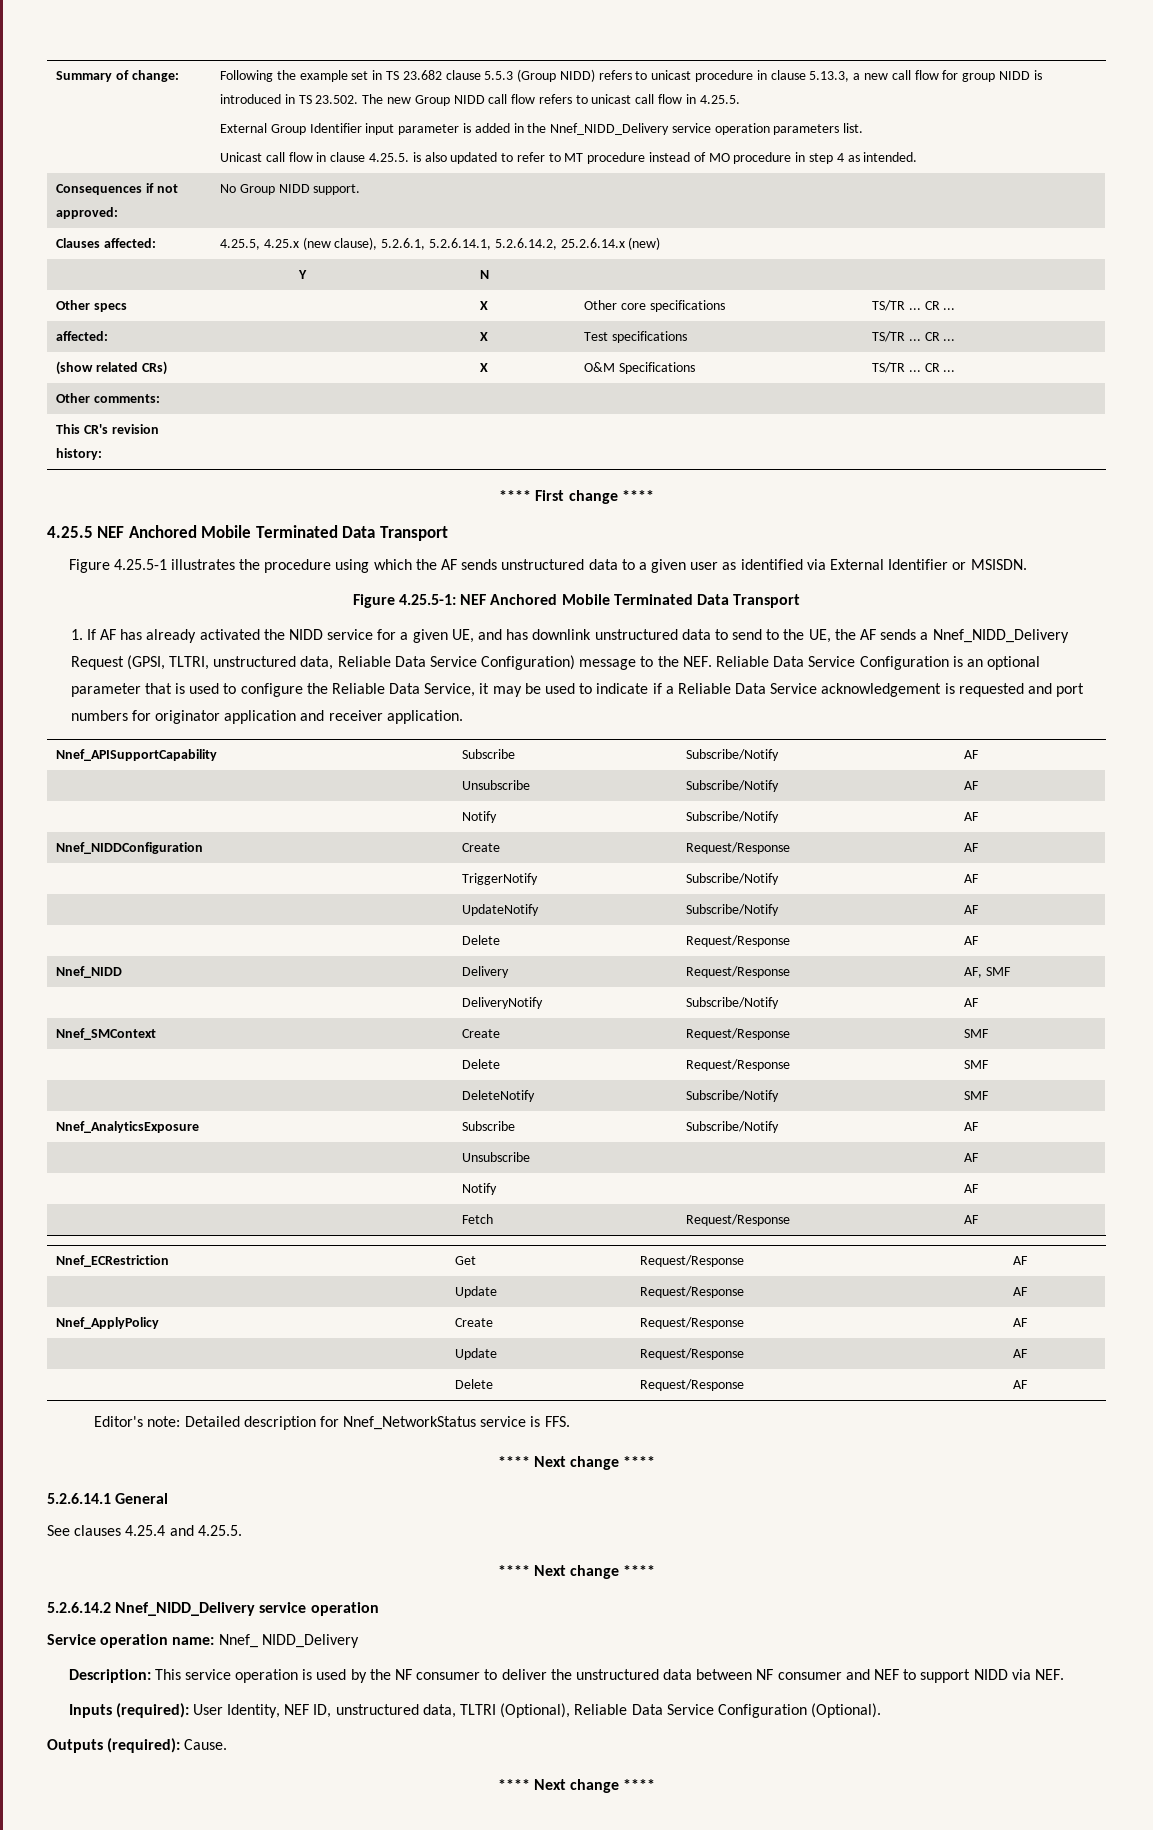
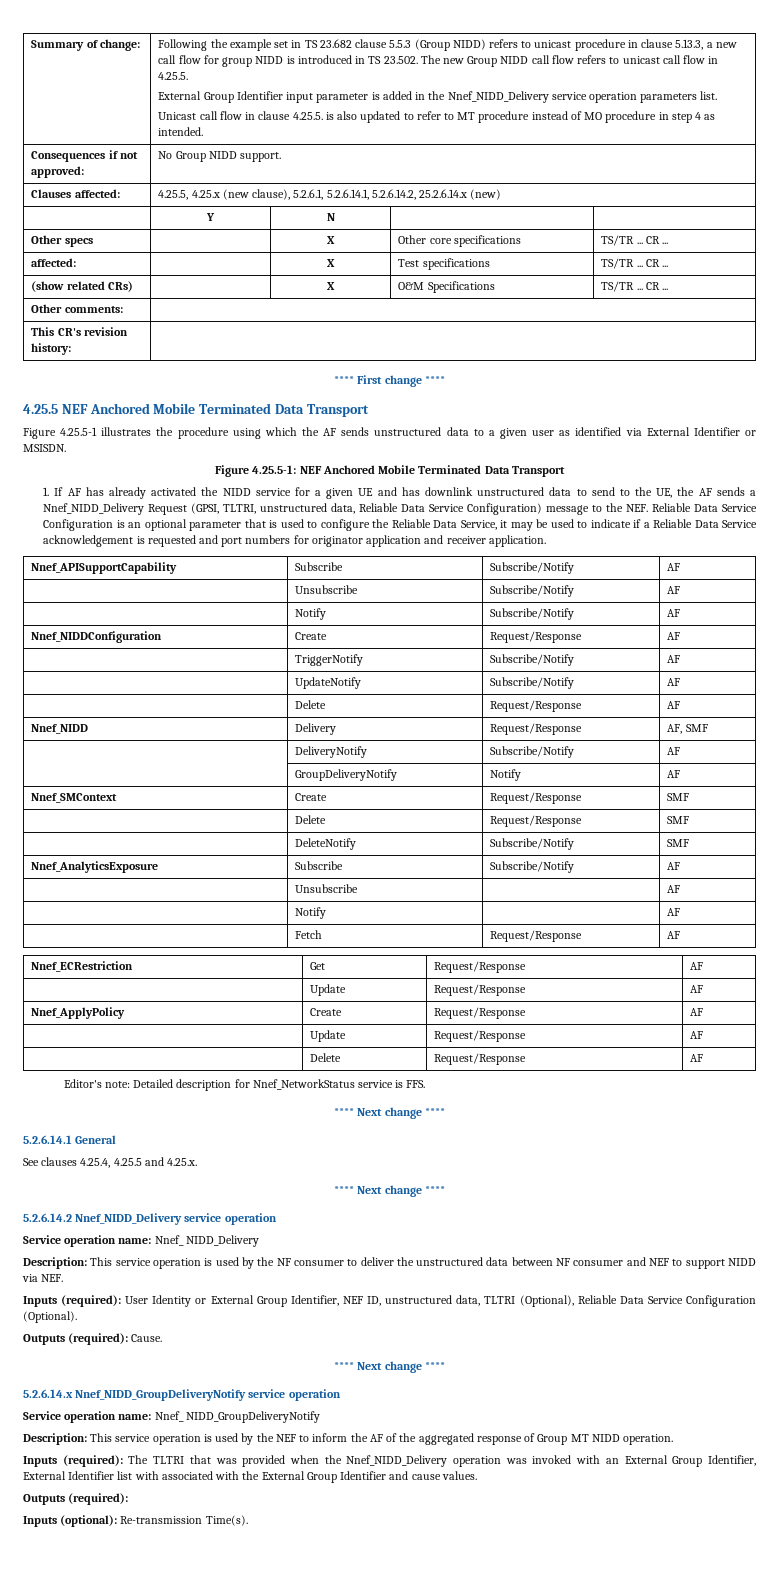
[451,629,474,643] UE, -> [358,488,374,496] UE
(980, 1002) none -> [295,769,398,781] [490,769,522,781] [667,770,681,778] // | GroupDeliveryNotify | Notify | AF
[125,1525,242,1536] 4.25.4 and 4.25.5. -> [80,1157,198,1168] 4.25.4, 4.25.5 and 4.25.x.
[227,1704,281,1718] Identity, -> [152,1295,339,1307] Identity or External Group Identifier,
(656, 1784) none -> [23,1389,341,1401] [23,1411,320,1423] [23,1433,674,1445] [23,1455,756,1467] [23,1471,477,1483] [23,1493,129,1505] [23,1515,248,1527] // 5.2.6.14.x Nnef_NIDD_GroupDeliveryNotify service operation // Service operation name: Nnef_ NIDD_GroupDeliveryNotify // Description: This service operation is used by the NEF to inform the AF of the aggregated response of Group MT NIDD operation. // Inputs (required): The TLTRI that was provided when the Nnef_NIDD_Delivery operation was invoked with an External Group Identifier, External Identifier list with associated with the External Group Identifier and cause values. // Outputs (required): // Inputs (optional): Re-transmission Time(s).

